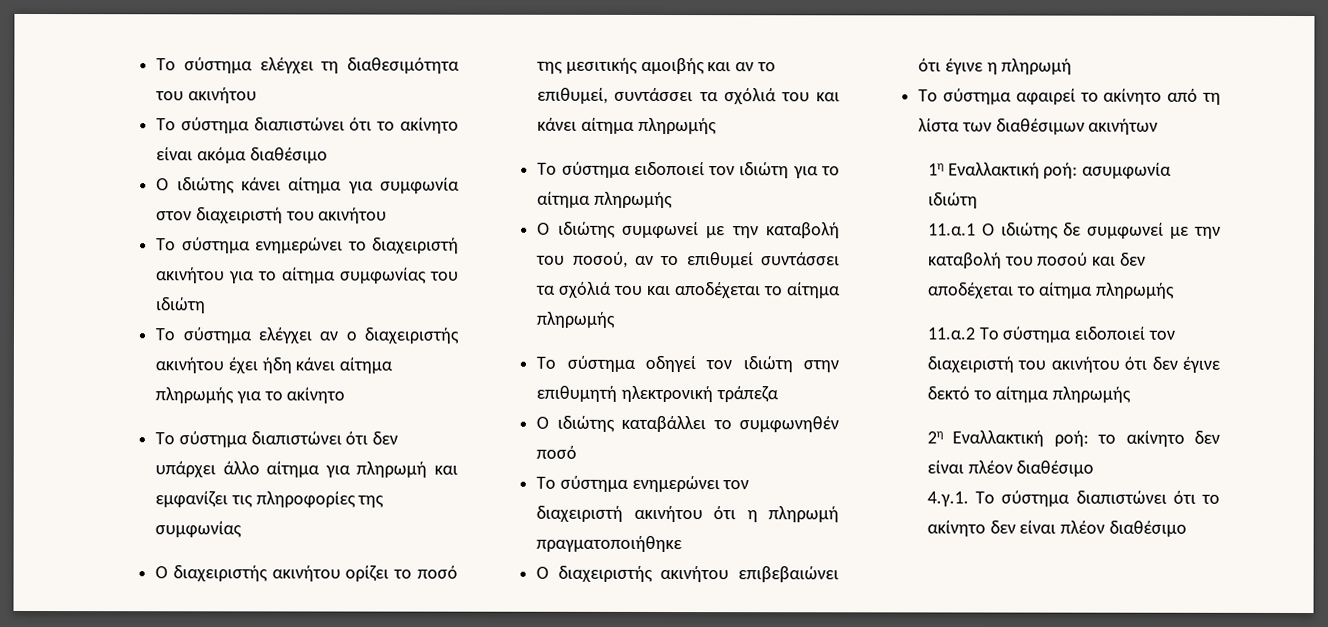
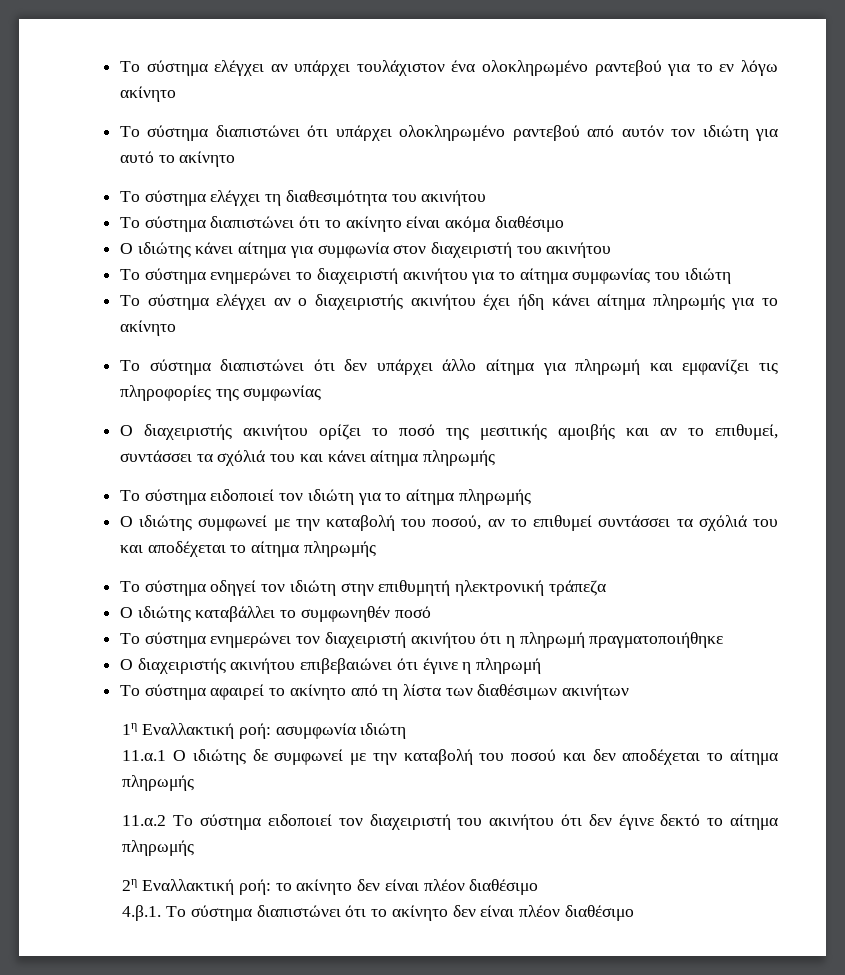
[156,57,314,74] Το σύστημα ελέγχει -> [119,60,779,76] [119,86,176,102] [119,125,778,141] [119,151,236,167] [119,190,261,206] Το σύστημα ελέγχει αν υπάρχει τουλάχιστον ένα ολοκληρωμένο ραντεβού για το εν λόγω ακίνητο // Το σύστημα διαπιστώνει ότι υπάρχει ολοκληρωμένο ραντεβού από αυτόν τον ιδιώτη για αυτό το ακίνητο // Το σύστημα ελέγχει
[926,491,969,507] 4.γ.1. -> [122,905,162,921] 4.β.1.

